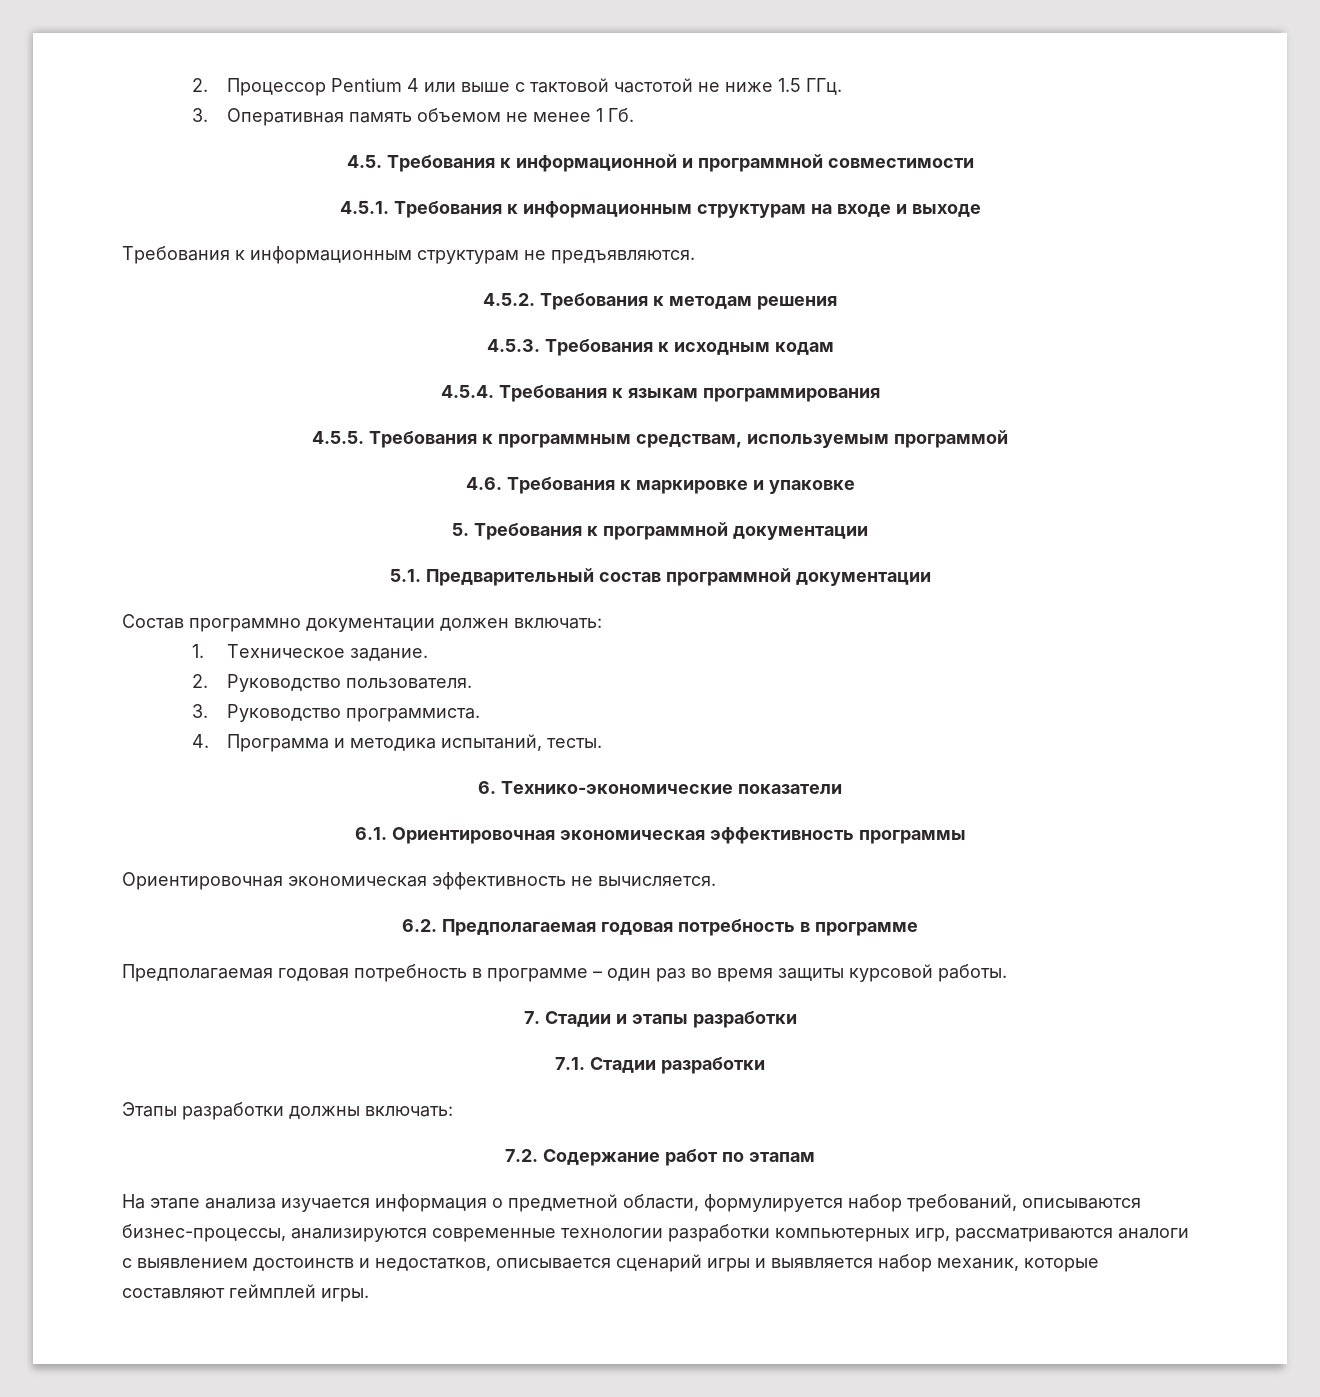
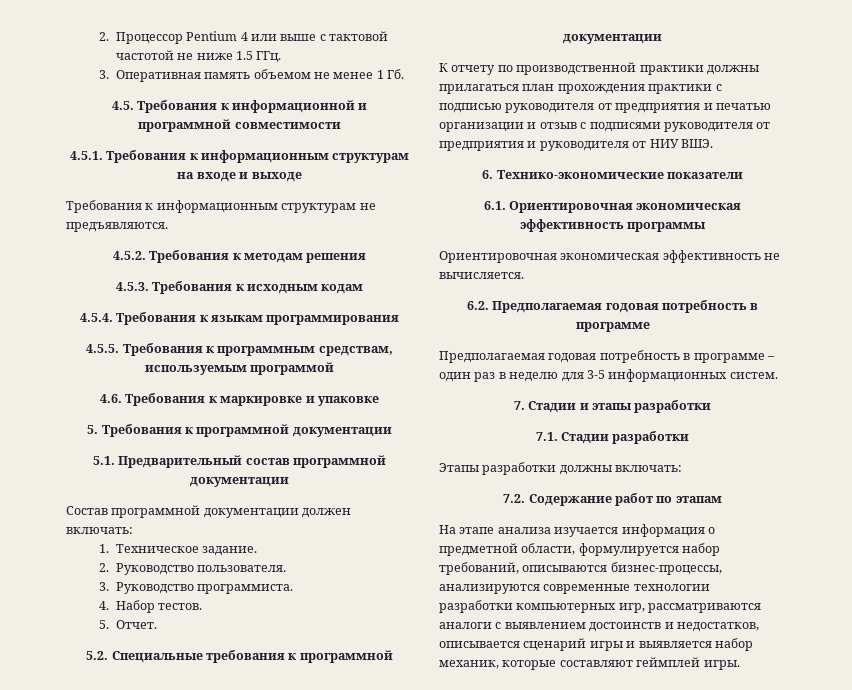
[189,618,301,632] программно -> [111,505,201,518] программной
[226,734,602,752] Программа и методика испытаний, тесты. -> [115,600,203,613] [99,620,157,629] [86,650,393,663] [563,34,662,44] [439,62,759,75] [439,84,722,94] [439,103,771,113] [439,122,771,132] [439,139,713,151] Набор тестов. // 5. Отчет. // 5.2. Специальные требования к программной документации // К отчету по производственной практики должны прилагаться план прохождения практики с подписью руководителя от предприятия и печатью организации и отзыв с подписями руководителя от предприятия и руководителя от НИУ ВШЭ.
[691,964,1007,982] во время защиты курсовой работы. -> [498,369,778,382] в неделю для 3-5 информационных систем.

